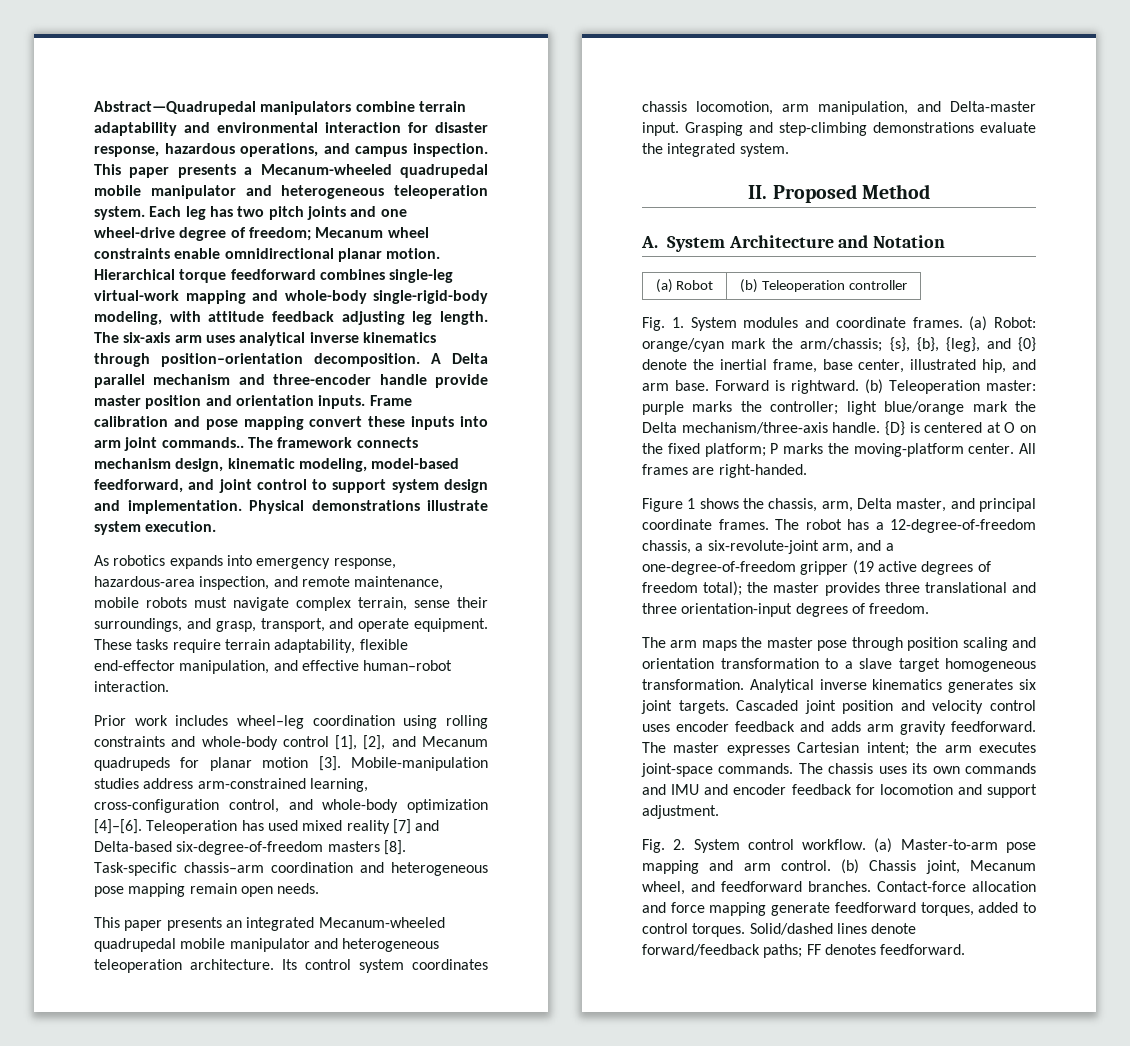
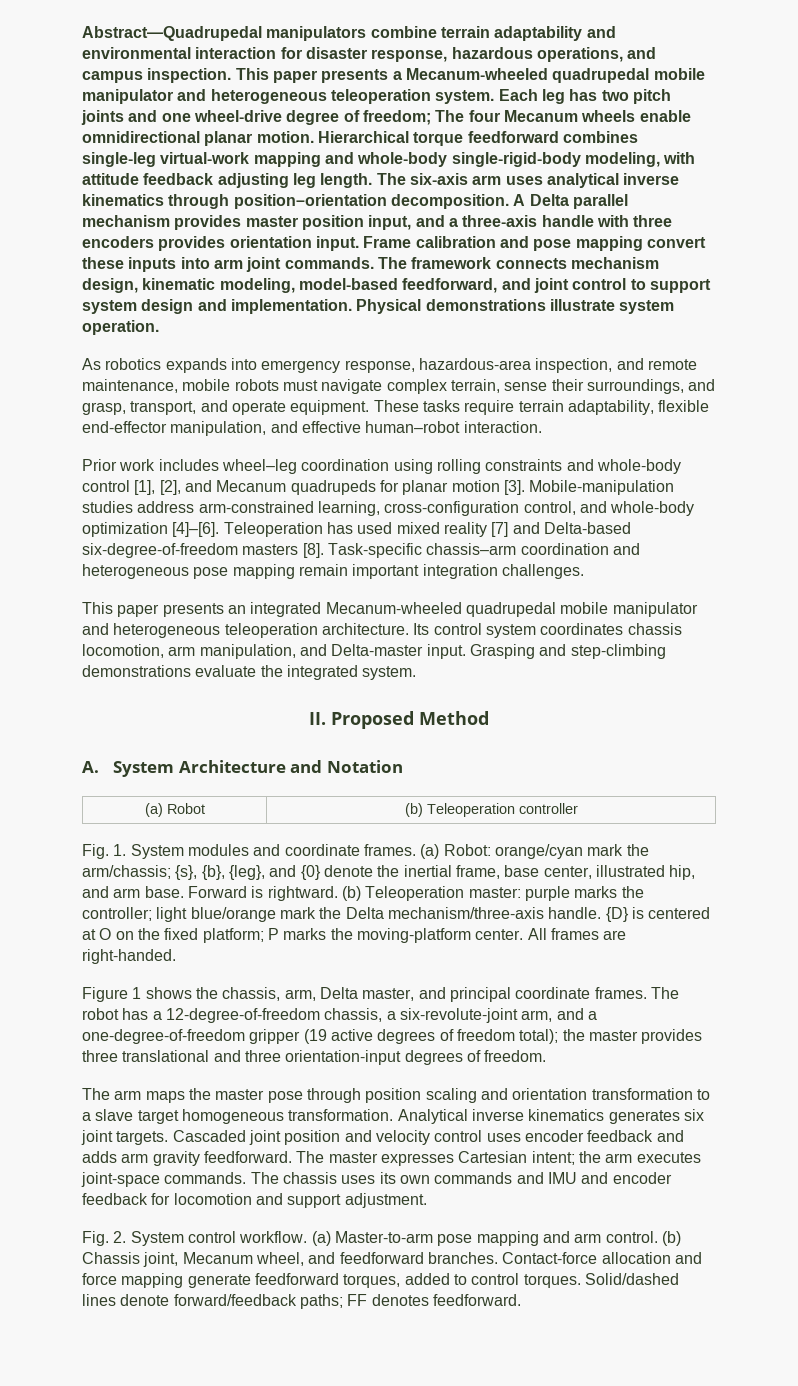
[315,227,429,238] [94,248,170,259] Mecanum wheel constraints -> [435,110,636,122] The four Mecanum wheels
[238,374,489,388] [94,395,366,409] and three-encoder handle provide master position and orientation inputs. -> [174,215,673,230] [82,236,359,251] provides master position input, and a three-axis handle with three encoders provides orientation input.
[161,437,244,448] commands.. -> [284,257,374,269] commands.
[145,521,217,532] execution. -> [82,320,159,335] operation.
[240,883,320,897] open needs. -> [352,564,584,579] important integration challenges.

